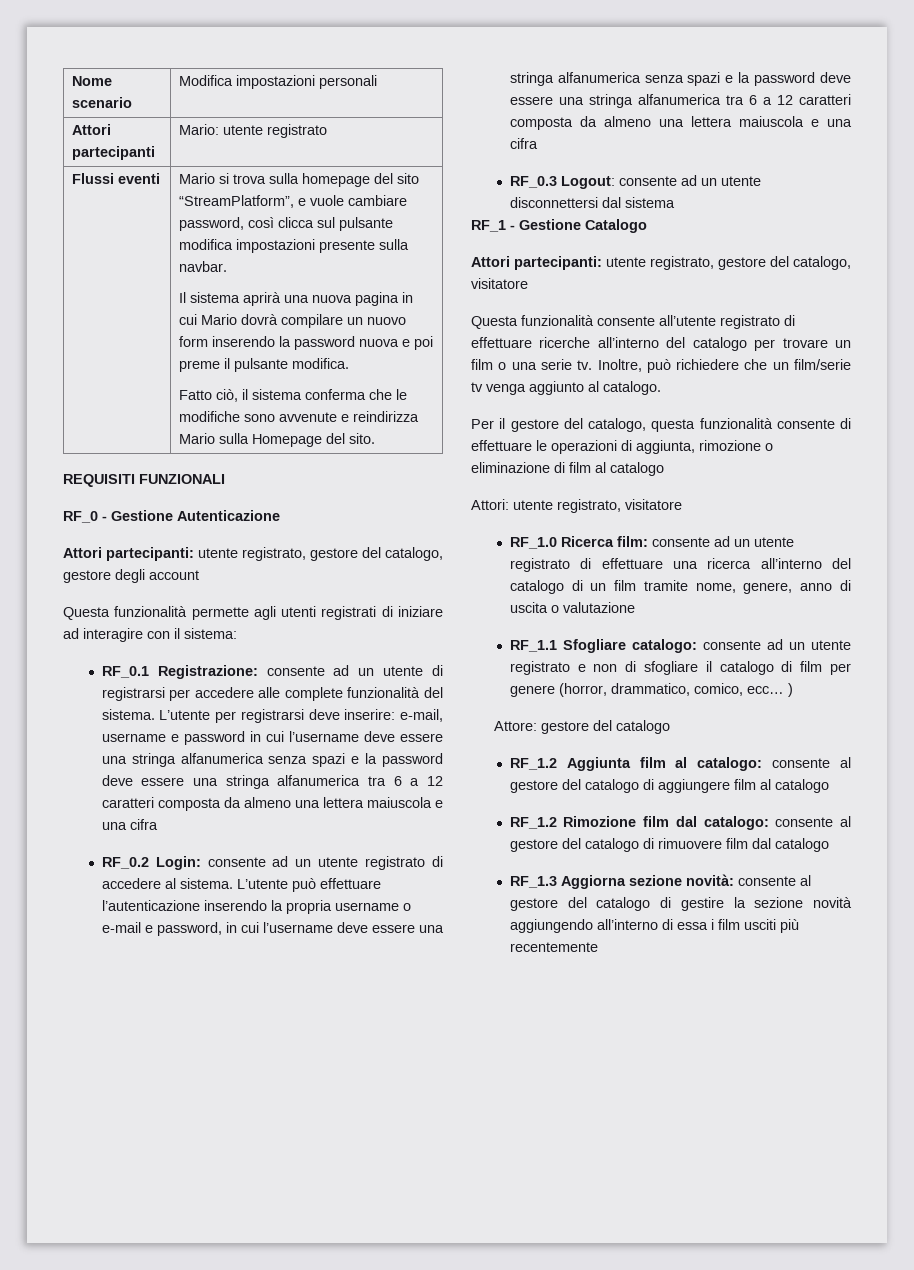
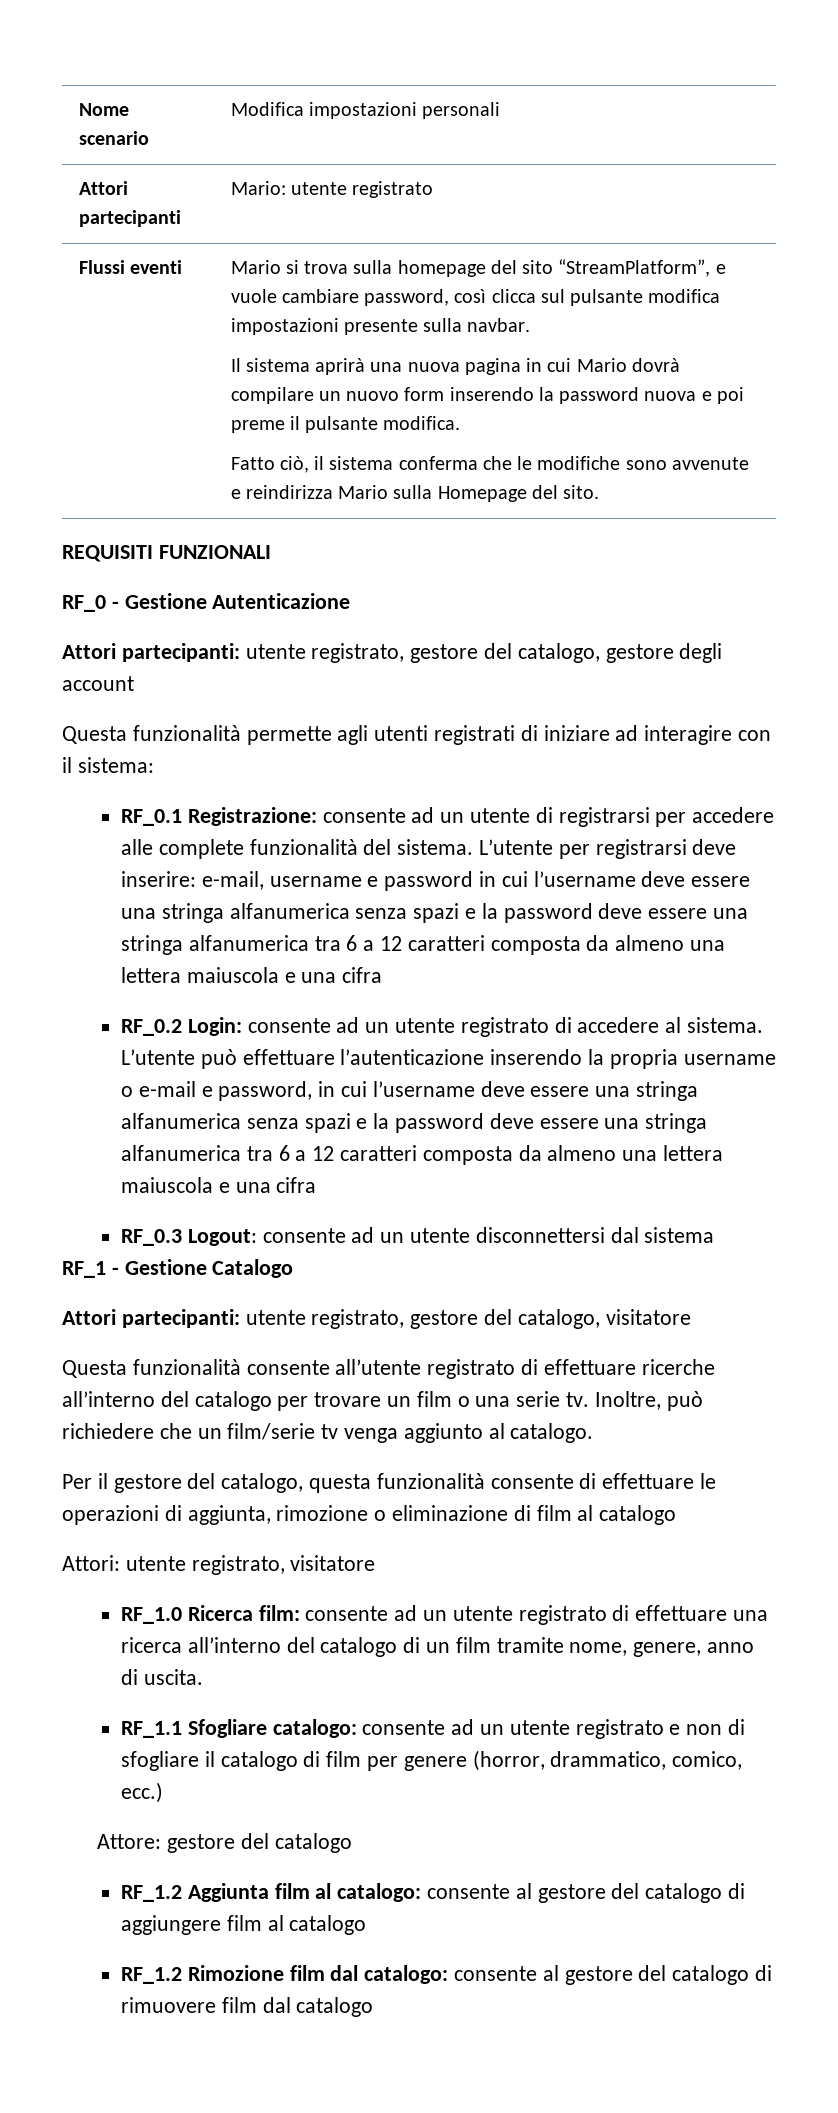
[509,602,635,613] uscita o valutazione -> [143,1669,203,1685] uscita.
[746,683,793,697] ecc… ) -> [121,1782,164,1803] ecc.)
[509,874,811,889] [509,897,852,911] [509,919,799,933] [509,942,598,952] // RF_1.3 Aggiorna sezione novità: consente al gestore del catalogo di gestire la sezione novità aggiungendo all’interno di essa i film usciti più recentemente -> (374, 2007) none

